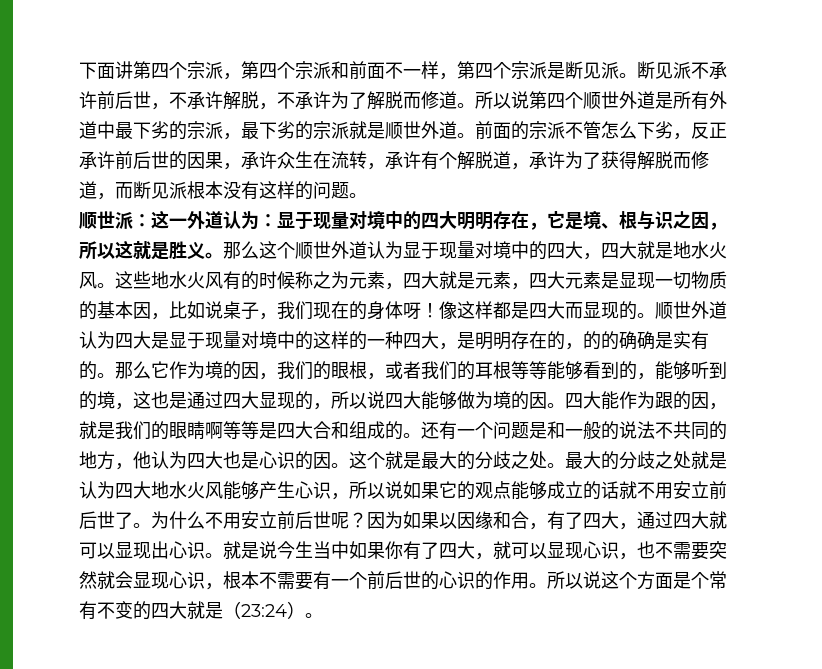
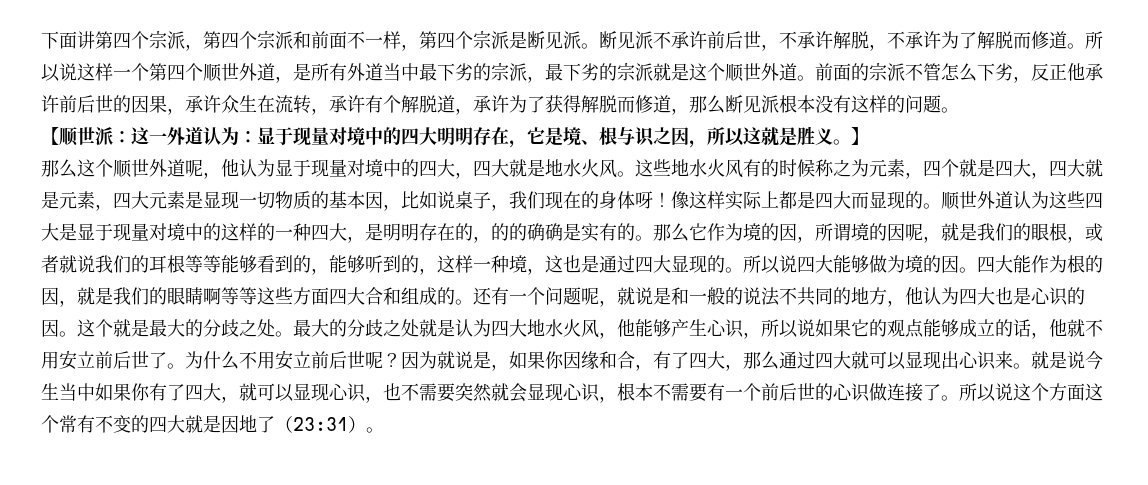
(529, 100) none -> [77,63,149,81] 这样一个
(655, 100) none -> [275,76,293,83] ，
(97, 130) none -> [383,63,401,81] 当
(385, 130) none -> [689,63,725,81] 这个
(727, 130) none -> [1067,63,1085,81] 他
[115,182,133,199] 而 -> [689,95,725,114] 那么
(367, 195) none -> [41,127,59,145] 【
(223, 255) none -> [851,127,869,145] 】 //
(367, 250) none -> [185,159,239,179] 呢，他
(421, 281) none -> [941,159,1067,179] 个就是四大，四
(493, 310) none -> [725,191,779,210] 实际上
(115, 340) none -> [1049,191,1085,209] 这些
(277, 376) none -> [815,223,977,243] 所谓境的因呢，就是
(421, 370) none -> [59,255,95,273] 就说
(97, 400) none -> [419,255,509,275] ，这样一种
[313,403,331,410] ， -> [725,267,743,273] 。
[655,392,673,409] 跟 -> [1067,255,1085,273] 根
[259,422,277,439] 是 -> [257,287,329,305] 这些方面
(529, 430) none -> [581,287,653,307] 呢，就说
(223, 490) none -> [599,319,635,339] ，他
(619, 490) none -> [1031,319,1067,339] ，他
[403,511,457,529] 如果以 -> [437,351,564,371] 就说是，如果你
(637, 526) none -> [743,351,779,370] 那么
(205, 550) none -> [995,351,1013,369] 来
[475,571,529,590] 的作用 -> [869,383,941,402] 做连接了
[673,572,691,589] 是 -> [1085,383,1103,401] 这
[223,601,287,619] （23:24 -> [221,415,348,433] 因地了（23:31

